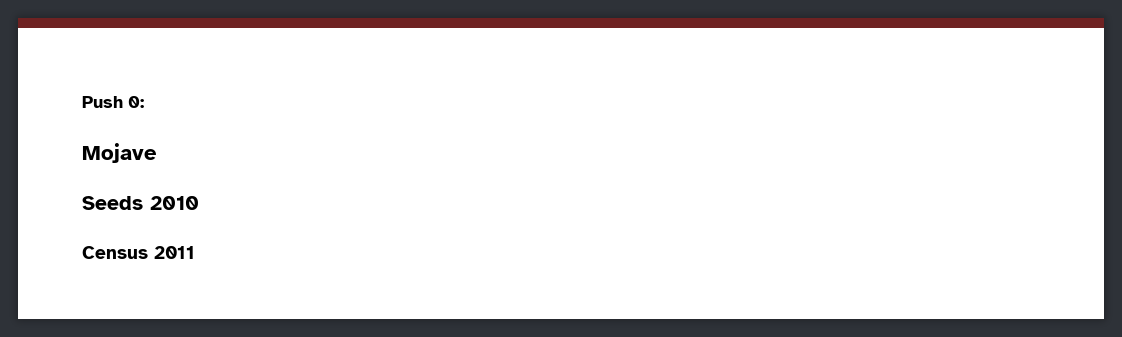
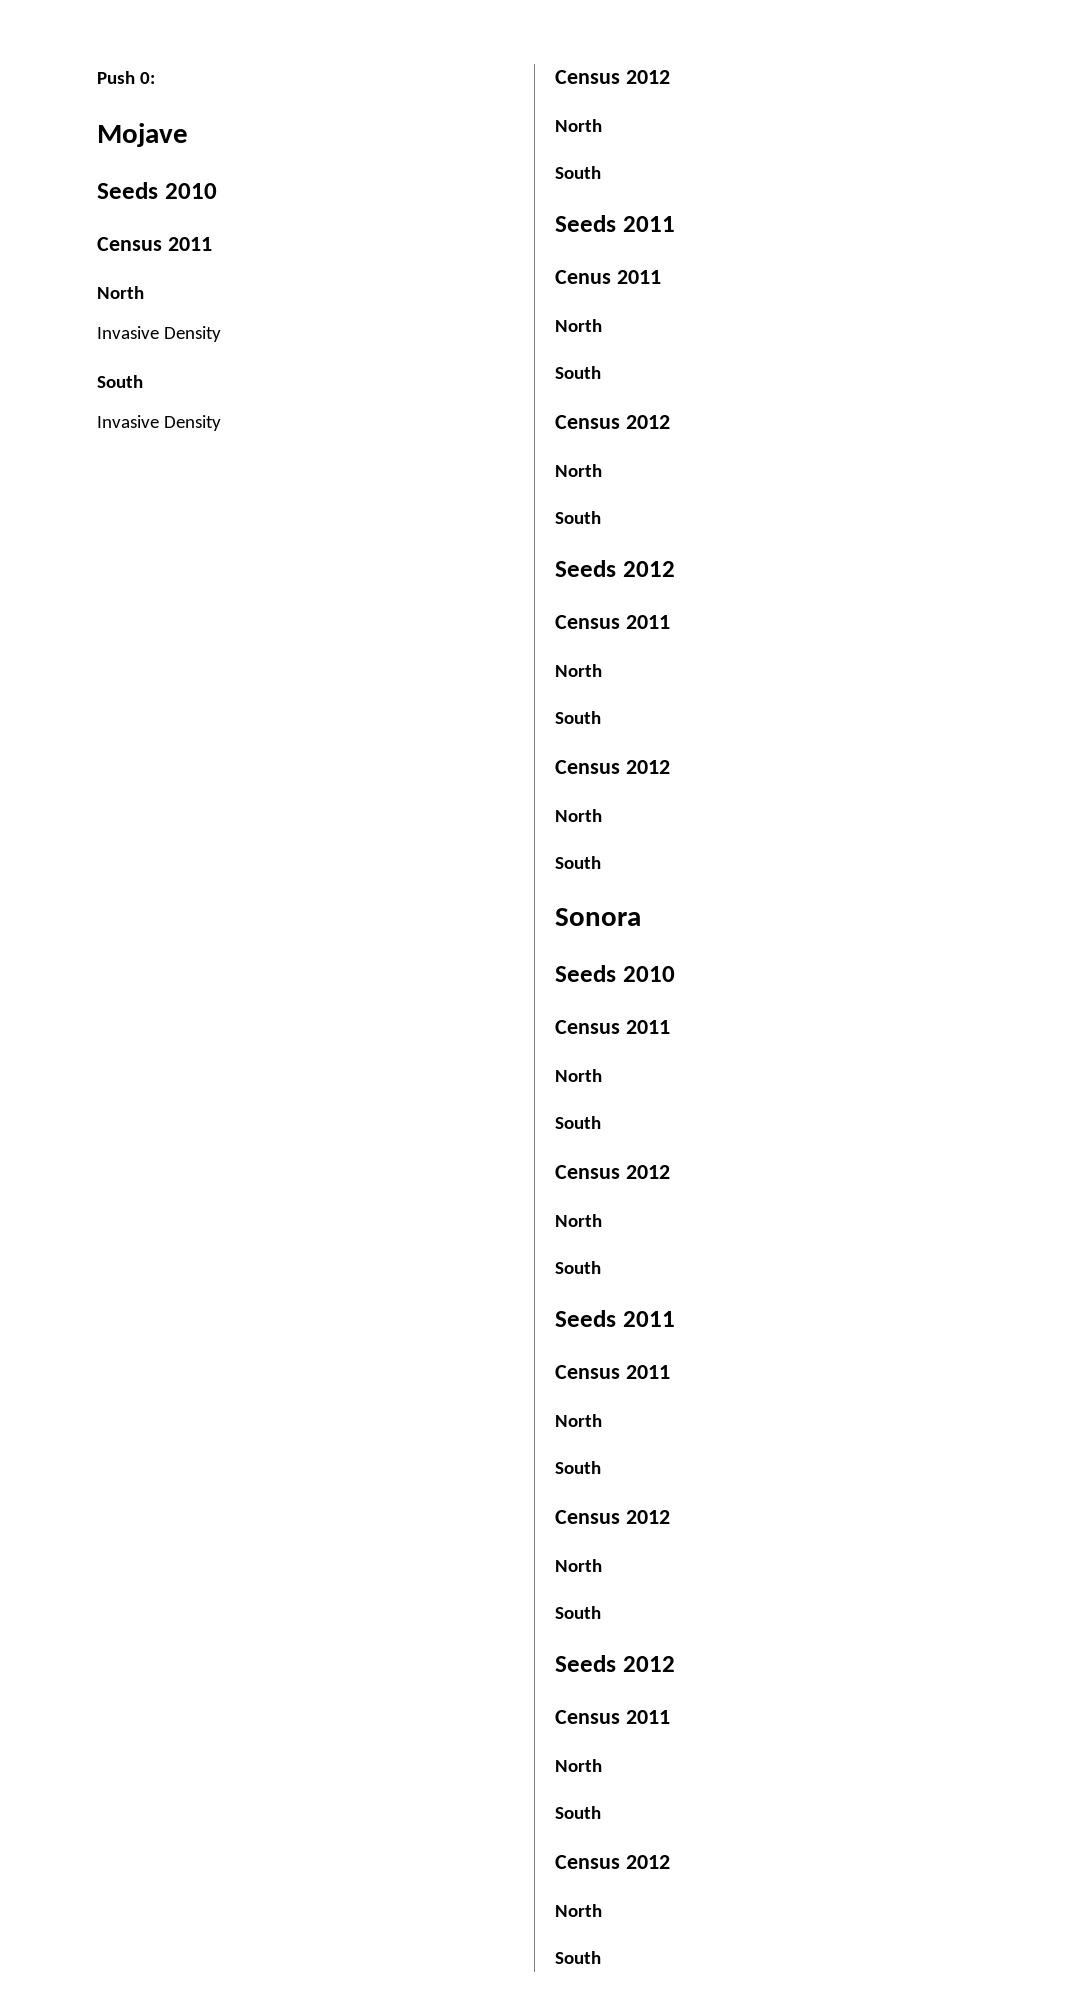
(195, 252) none -> [97,286,144,299] [97,326,221,342] [97,375,143,388] [97,415,221,431] [555,70,670,84] [555,119,602,132] [555,166,601,179] [555,215,675,232] [555,270,661,284] [555,319,602,332] [555,366,601,379] [555,415,670,429] [555,464,602,477] [555,511,601,524] [555,560,675,577] [555,615,670,629] [555,664,602,677] [555,711,601,724] [555,760,670,774] [555,809,602,822] [555,856,601,869] [555,908,641,926] [555,965,675,982] [555,1020,670,1034] [555,1069,602,1082] [555,1116,601,1129] [555,1165,670,1179] [555,1214,602,1227] [555,1261,601,1274] [555,1310,675,1327] [555,1365,670,1379] [555,1414,602,1427] [555,1461,601,1474] [555,1510,670,1524] [555,1559,602,1572] [555,1606,601,1619] [555,1655,675,1672] [555,1710,670,1724] [555,1759,602,1772] [555,1806,601,1819] [555,1855,670,1869] [555,1904,602,1917] [555,1951,601,1964] // North // Invasive Density // South // Invasive Density // Census 2012 // North // South // Seeds 2011 // Cenus 2011 // North // South // Census 2012 // North // South // Seeds 2012 // Census 2011 // North // South // Census 2012 // North // South // Sonora // Seeds 2010 // Census 2011 // North // South // Census 2012 // North // South // Seeds 2011 // Census 2011 // North // South // Census 2012 // North // South // Seeds 2012 // Census 2011 // North // South // Census 2012 // North // South

